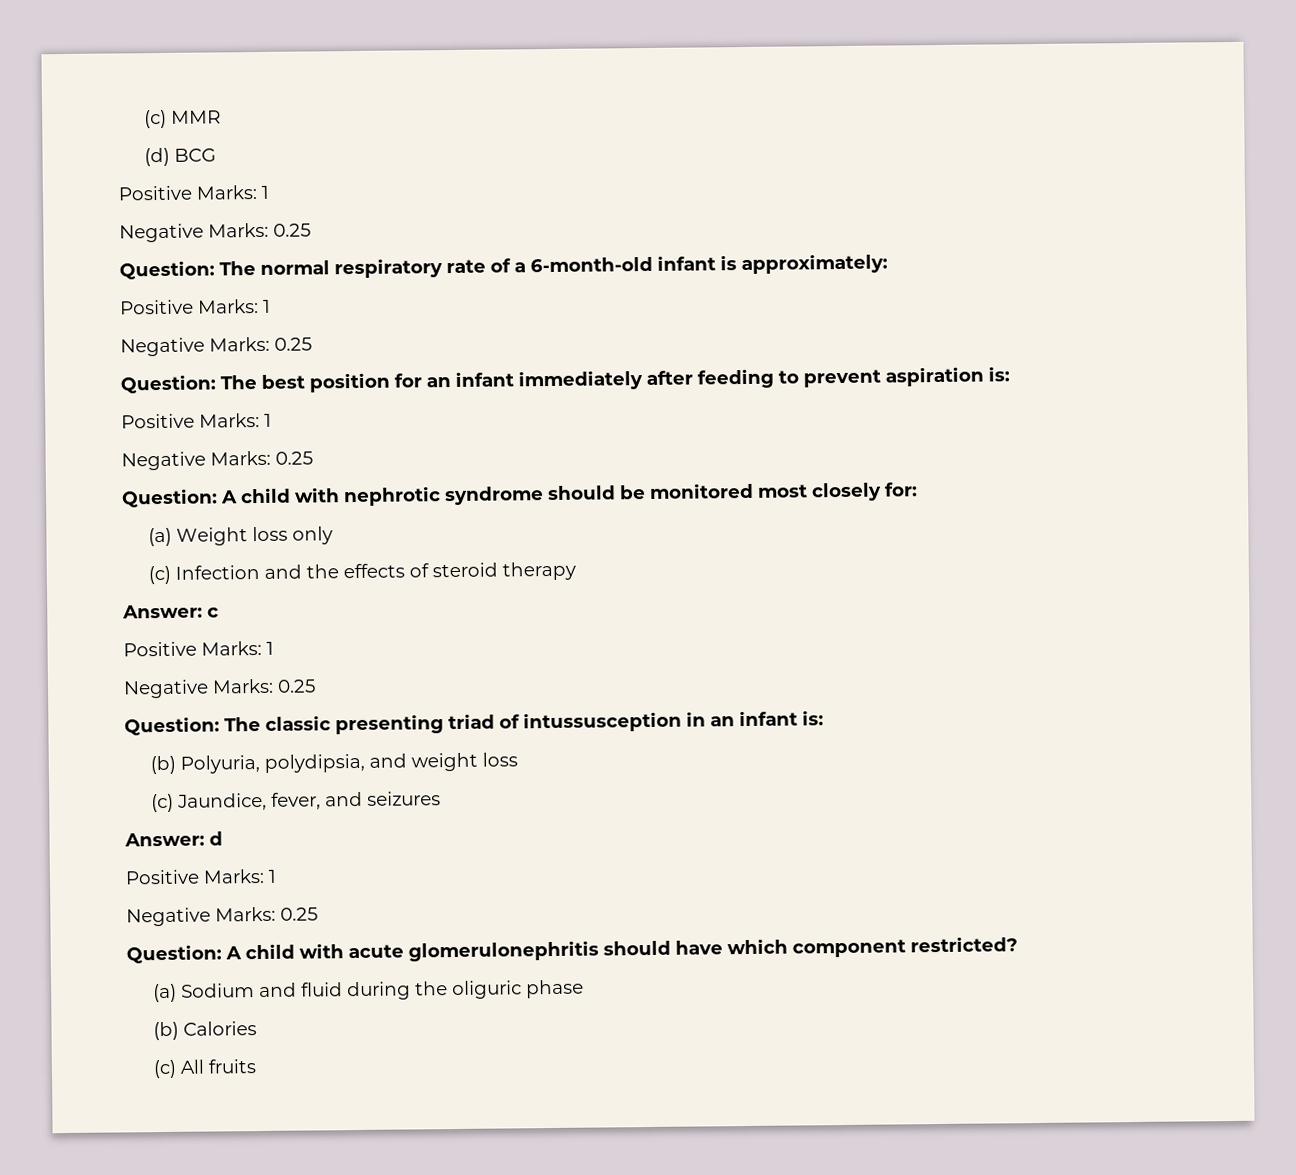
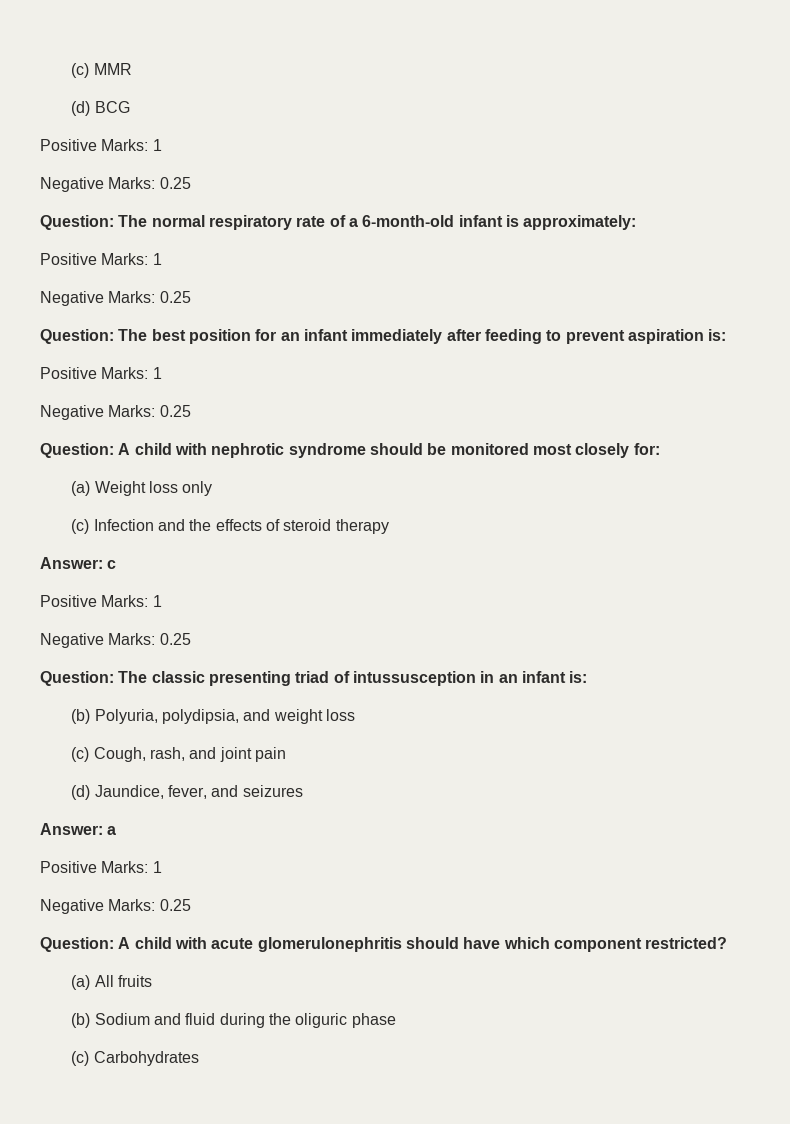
(175, 803) none -> [93,747,287,762] [71,785,91,800] Cough, rash, and joint pain // (d)
[209,831,223,846] d -> [107,826,117,835] a
(178, 993) none -> [94,975,153,987] [71,1013,91,1028] All fruits // (b)
[153,1021,258,1041] [153,1059,257,1079] // (b) Calories // (c) All fruits -> [71,1051,199,1066] // (c) Carbohydrates

